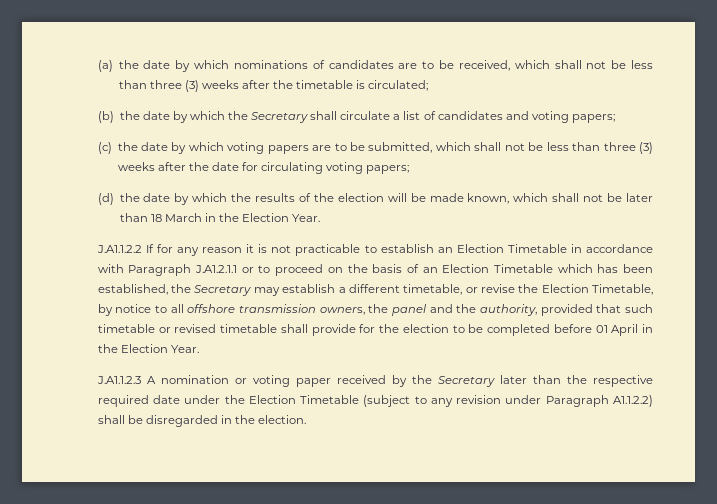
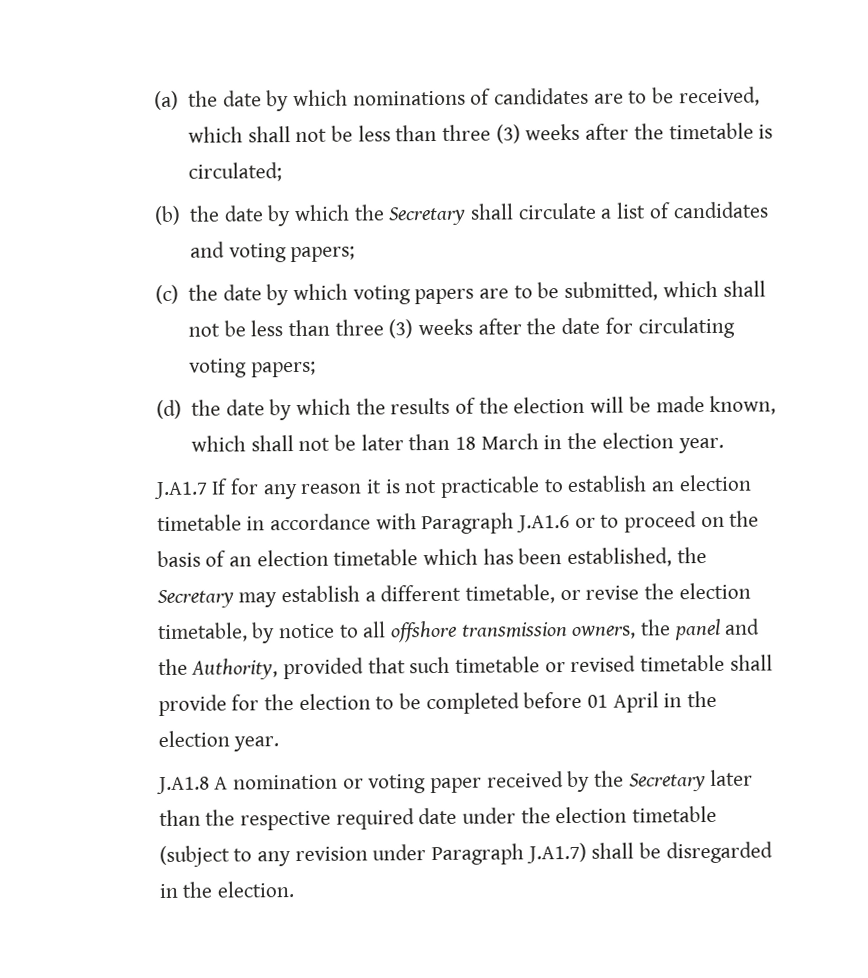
[242,213,321,222] [96,245,142,253] Election Year. // J.A1.1.2.2 -> [601,432,724,454] [152,481,208,500] election year. // J.A1.7
[456,244,567,253] Election Timetable -> [678,474,752,492] [156,514,242,532] election timetable
[195,265,238,273] J.A1.2.1.1 -> [515,515,570,533] J.A1.6
[442,264,553,273] Election Timetable -> [256,549,419,567] election timetable
[541,284,653,295] Election Timetable, -> [678,582,751,600] [156,622,248,643] election timetable,
[480,304,538,316] authority, -> [191,658,279,680] Authority,
[120,344,199,353] [96,376,141,384] Election Year. // J.A1.1.2.3 -> [157,730,280,752] [155,776,210,795] election year. // J.A1.8
[248,395,360,404] Election Timetable -> [555,805,717,824] election timetable
[613,395,653,407] A1.1.2.2) -> [525,842,587,864] J.A1.7)

